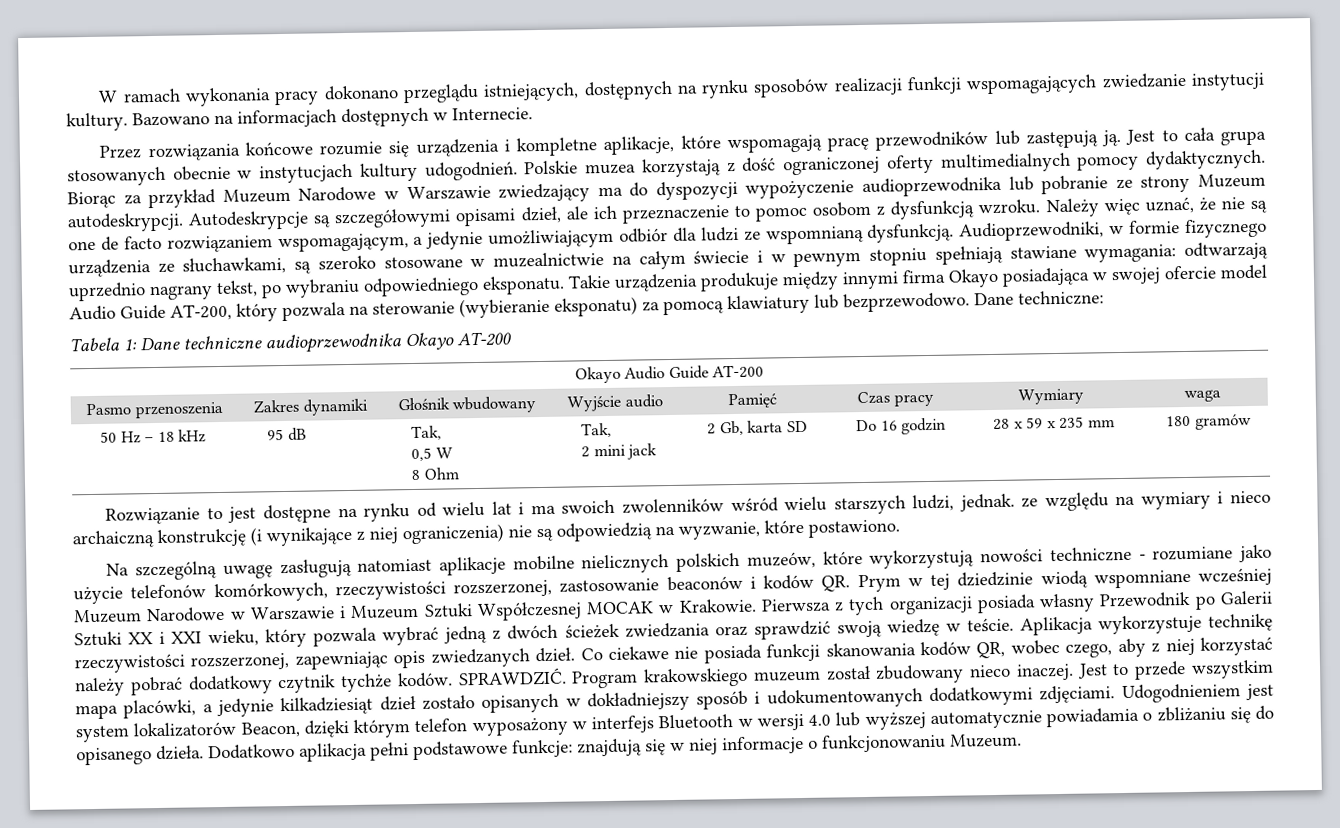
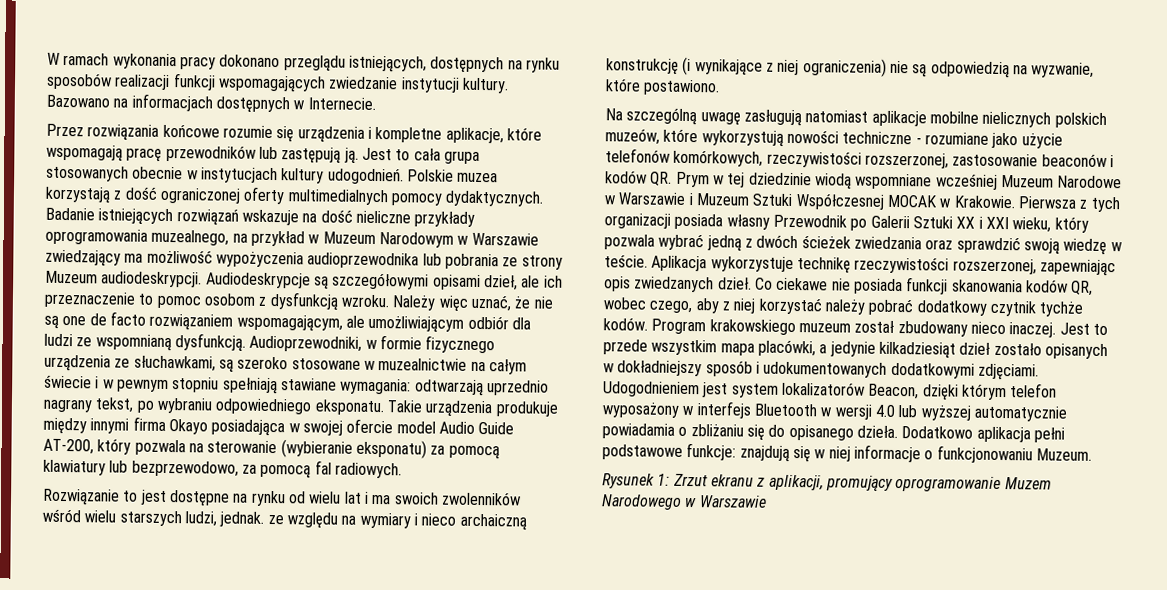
[67,186,377,209] Biorąc za przykład Muzeum Narodowe -> [45,207,476,227] [45,228,454,248] Badanie istniejących rozwiązań wskazuje na dość nieliczne przykłady oprogramowania muzealnego, na przykład w Muzeum Narodowym
[629,180,855,201] do dyspozycji wypożyczenie -> [146,249,304,268] możliwość wypożyczenia
[1041,175,1109,195] pobranie -> [444,253,499,270] pobrania
[67,210,310,233] autodeskrypcji. Autodeskrypcje -> [101,271,311,289] audiodeskrypcji. Audiodeskrypcje
[413,230,484,250] a jedynie -> [345,315,365,328] ale
[843,290,1104,313] [69,331,512,354] [574,364,765,384] [86,401,223,419] [253,398,368,416] [397,396,537,414] [567,394,663,412] [728,393,777,409] [857,391,934,407] [1017,388,1084,405] [1184,389,1221,403] [100,429,207,444] [267,427,307,441] [411,425,443,441] [411,447,453,462] [411,467,459,481] [581,422,613,438] [581,443,658,460] [707,420,808,436] [856,417,947,435] [993,416,1115,430] [1166,413,1252,430] bezprzewodowo. Dane techniczne: // Tabela 1: Dane techniczne audioprzewodnika Okayo AT-200 // Okayo Audio Guide AT-200 // Pasmo przenoszenia | Zakres dynamiki | Głośnik wbudowany | Wyjście audio | Pamięć | Czas pracy | Wymiary | waga // 50 Hz – 18 kHz | 95 dB | Tak, // 0,5 W // 8 Ohm | Tak, // 2 mini jack | 2 Gb, karta SD | Do 16 godzin | 28 x 59 x 235 mm | 180 gramów -> [131,460,402,479] bezprzewodowo, za pomocą fal radiowych.
[457,667,567,687] SPRAWDZIĆ. -> (648, 324) none
(1022, 740) none -> [602,473,1052,493] [601,494,767,510] // Rysunek 1: Zrzut ekranu z aplikacji, promujący oprogramowanie Muzem Narodowego w Warszawie

